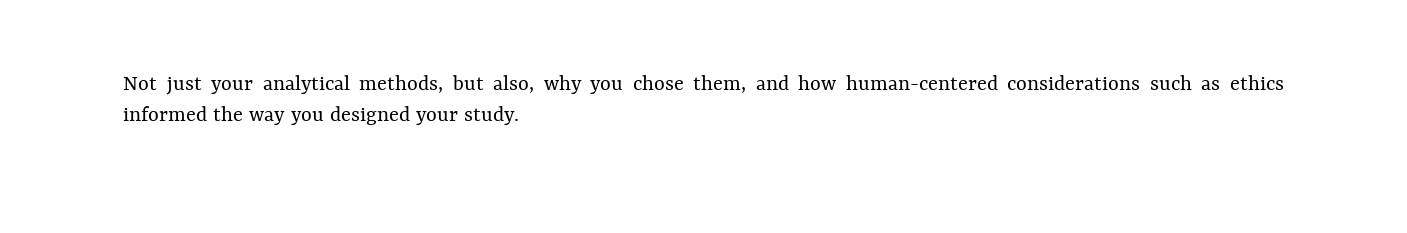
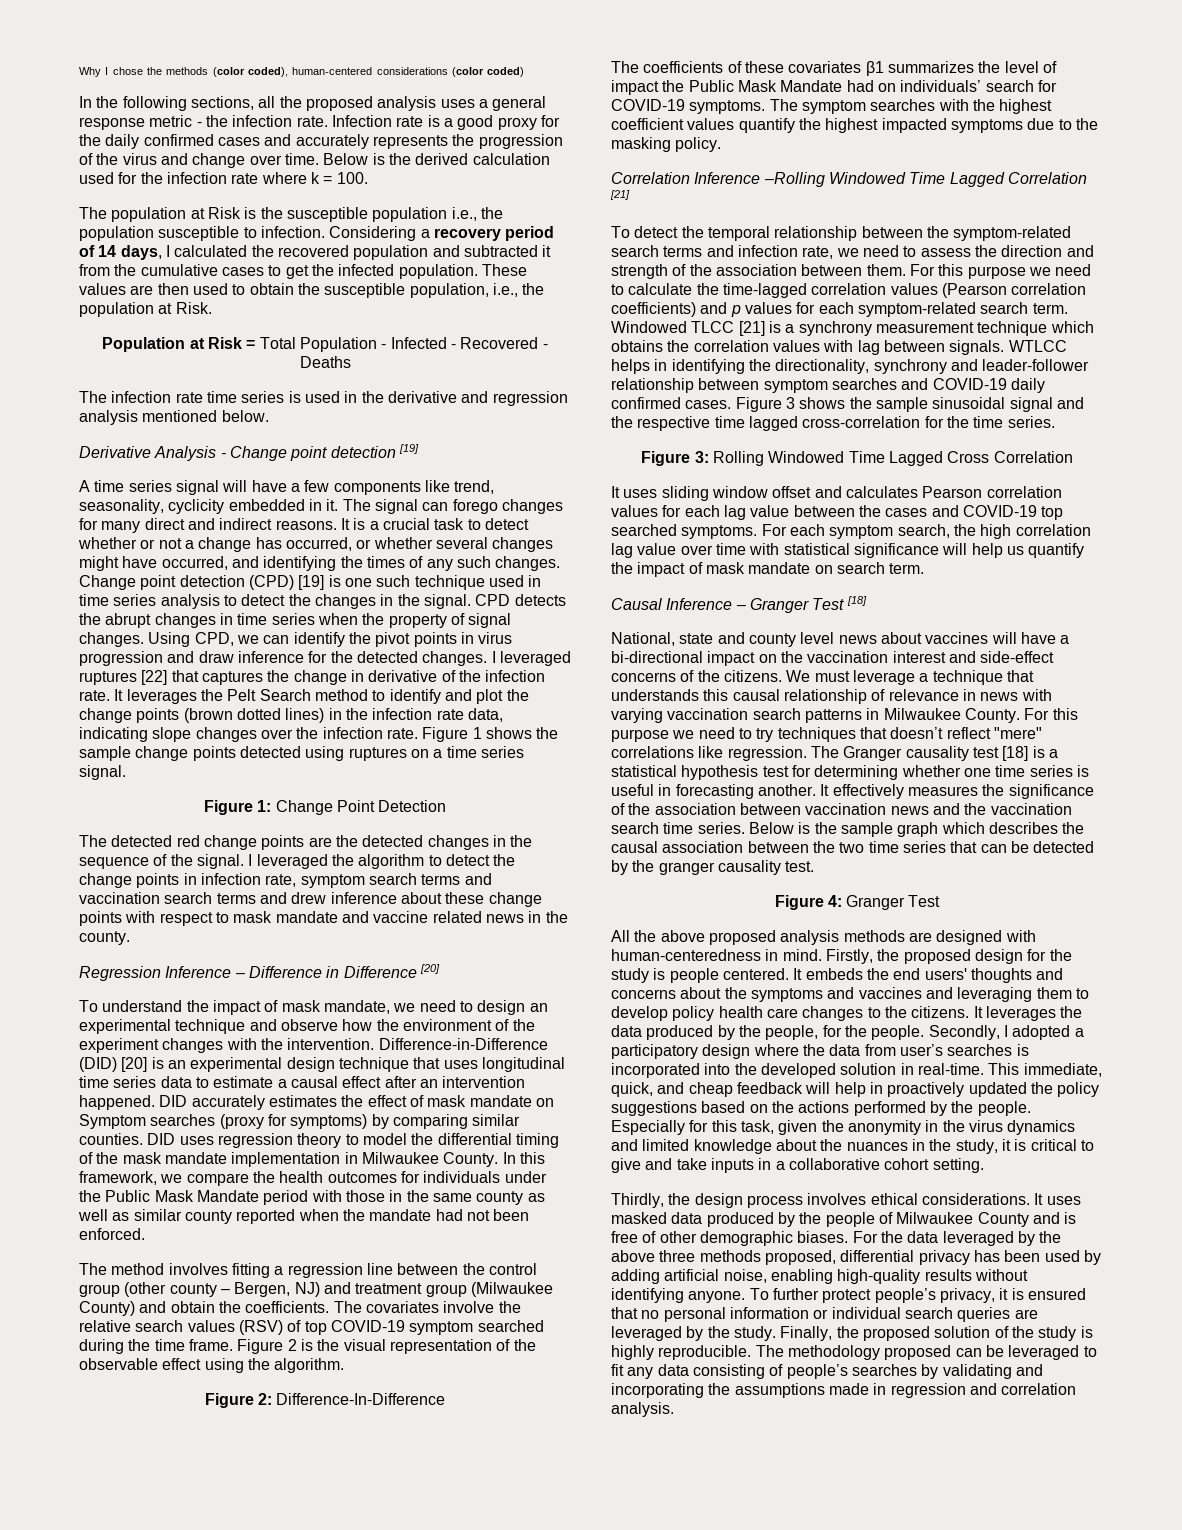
[123,75,1284,95] [123,106,520,125] Not just your analytical methods, but also, why you chose them, and how human-centered considerations such as ethics informed the way you designed your study. -> [79,67,525,77] [79,96,547,111] [79,115,560,130] [79,134,563,149] [79,153,550,168] [79,172,368,184] [79,207,503,222] [79,226,555,241] [79,245,552,260] [79,264,527,279] [79,283,545,298] [79,302,212,317] [102,337,548,352] [299,356,351,368] [79,391,568,406] [79,410,269,425] [79,444,419,461] [79,480,495,495] [79,499,563,514] [79,518,529,533] [78,537,554,552] [79,556,561,571] [79,575,542,590] [79,594,566,609] [79,613,512,628] [79,632,513,647] [79,651,571,666] [79,670,546,685] [79,689,529,704] [79,708,503,723] [79,727,559,742] [79,746,524,761] [79,765,126,780] [203,800,447,815] [79,835,533,850] [79,854,516,869] [79,873,492,888] [79,892,542,907] [79,911,568,926] [79,931,130,945] [79,964,440,981] [79,1000,548,1015] [79,1019,535,1034] [79,1038,548,1053] [79,1057,565,1072] [79,1076,526,1088] [79,1095,554,1110] [79,1114,521,1129] [79,1133,559,1148] [79,1152,545,1167] [79,1171,547,1186] [79,1190,545,1205] [78,1209,530,1224] [79,1228,145,1240] [79,1263,537,1278] [79,1282,553,1297] [79,1301,521,1316] [79,1320,544,1335] [79,1339,536,1354] [79,1358,345,1373] [204,1393,446,1408] [611,61,1057,76] [611,80,1057,95] [611,99,1053,114] [611,118,1098,133] [611,137,722,152] [611,172,1087,187] [610,190,630,200] [611,226,1072,241] [611,245,1094,259] [611,264,1092,279] [611,283,1087,298] [611,302,1068,317] [611,321,1094,336] [611,340,1067,355] [611,359,1090,374] [611,378,1045,393] [611,397,1084,412] [611,416,1055,431] [641,451,1073,466] [611,486,1062,501] [611,505,1064,520] [611,524,1091,539] [611,543,1085,558] [611,562,925,577] [611,596,867,613] [611,632,1070,647] [611,651,1055,666] [611,670,1034,685] [611,689,1052,704] [611,708,1078,723] [611,727,1042,742] [611,746,1058,761] [611,765,1089,780] [611,784,1094,799] [611,803,1072,815] [611,822,1085,837] [611,841,1095,853] [611,860,815,875] [774,895,941,910] [611,930,1036,945] [611,949,1072,964] [611,968,1064,983] [611,987,1089,1002] [611,1006,1083,1021] [611,1025,1084,1040] [611,1044,1029,1059] [611,1063,1102,1078] [611,1082,1100,1097] [611,1101,1031,1116] [611,1120,1076,1135] [611,1139,1094,1154] [611,1158,984,1173] [611,1193,1081,1208] [611,1212,1077,1227] [611,1231,1062,1246] [611,1250,1101,1265] [611,1269,1028,1284] [611,1288,1086,1303] [611,1307,1038,1322] [611,1326,1093,1341] [611,1345,1097,1360] [611,1364,1043,1379] [611,1383,1077,1398] [611,1402,674,1417] Why I chose the methods (color coded), human-centered considerations (color coded) // In the following sections, all the proposed analysis uses a general response metric - the infection rate. Infection rate is a good proxy for the daily confirmed cases and accurately represents the progression of the virus and change over time. Below is the derived calculation used for the infection rate where k = 100. // The population at Risk is the susceptible population i.e., the population susceptible to infection. Considering a recovery period of 14 days, I calculated the recovered population and subtracted it from the cumulative cases to get the infected population. These values are then used to obtain the susceptible population, i.e., the population at Risk. // Population at Risk = Total Population - Infected - Recovered - Deaths // The infection rate time series is used in the derivative and regression analysis mentioned below. // Derivative Analysis - Change point detection [19] // A time series signal will have a few components like trend, seasonality, cyclicity embedded in it. The signal can forego changes for many direct and indirect reasons. It is a crucial task to detect whether or not a change has occurred, or whether several changes might have occurred, and identifying the times of any such changes. Change point detection (CPD) [19] is one such technique used in time series analysis to detect the changes in the signal. CPD detects the abrupt changes in time series when the property of signal changes. Using CPD, we can identify the pivot points in virus progression and draw inference for the detected changes. I leveraged ruptures [22] that captures the change in derivative of the infection rate. It leverages the Pelt Search method to identify and plot the change points (brown dotted lines) in the infection rate data, indicating slope changes over the infection rate. Figure 1 shows the sample change points detected using ruptures on a time series signal. // Figure 1: Change Point Detection // The detected red change points are the detected changes in the sequence of the signal. I leveraged the algorithm to detect the change points in infection rate, symptom search terms and vaccination search terms and drew inference about these change points with respect to mask mandate and vaccine related news in the county. // Regression Inference – Difference in Difference [20] // To understand the impact of mask mandate, we need to design an experimental technique and observe how the environment of the experiment changes with the intervention. Difference-in-Difference (DID) [20] is an experimental design technique that uses longitudinal time series data to estimate a causal effect after an intervention happened. DID accurately estimates the effect of mask mandate on Symptom searches (proxy for symptoms) by comparing similar counties. DID uses regression theory to model the differential timing of the mask mandate implementation in Milwaukee County. In this framework, we compare the health outcomes for individuals under the Public Mask Mandate period with those in the same county as well as similar county reported when the mandate had not been enforced. // The method involves fitting a regression line between the control group (other county – Bergen, NJ) and treatment group (Milwaukee County) and obtain the coefficients. The covariates involve the relative search values (RSV) of top COVID-19 symptom searched during the time frame. Figure 2 is the visual representation of the observable effect using the algorithm. // Figure 2: Difference-In-Difference // The coefficients of these covariates β1 summarizes the level of impact the Public Mask Mandate had on individuals’ search for COVID-19 symptoms. The symptom searches with the highest coefficient values quantify the highest impacted symptoms due to the masking policy. // Correlation Inference –Rolling Windowed Time Lagged Correlation [21] // To detect the temporal relationship between the symptom-related search terms and infection rate, we need to assess the direction and strength of the association between them. For this purpose we need to calculate the time-lagged correlation values (Pearson correlation coefficients) and p values for each symptom-related search term. Windowed TLCC [21] is a synchrony measurement technique which obtains the correlation values with lag between signals. WTLCC helps in identifying the directionality, synchrony and leader-follower relationship between symptom searches and COVID-19 daily confirmed cases. Figure 3 shows the sample sinusoidal signal and the respective time lagged cross-correlation for the time series. // Figure 3: Rolling Windowed Time Lagged Cross Correlation // It uses sliding window offset and calculates Pearson correlation values for each lag value between the cases and COVID-19 top searched symptoms. For each symptom search, the high correlation lag value over time with statistical significance will help us quantify the impact of mask mandate on search term. // Causal Inference – Granger Test [18] // National, state and county level news about vaccines will have a bi-directional impact on the vaccination interest and side-effect concerns of the citizens. We must leverage a technique that understands this causal relationship of relevance in news with varying vaccination search patterns in Milwaukee County. For this purpose we need to try techniques that doesn’t reflect "mere" correlations like regression. The Granger causality test [18] is a statistical hypothesis test for determining whether one time series is useful in forecasting another. It effectively measures the significance of the association between vaccination news and the vaccination search time series. Below is the sample graph which describes the causal association between the two time series that can be detected by the granger causality test. // Figure 4: Granger Test // All the above proposed analysis methods are designed with human-centeredness in mind. Firstly, the proposed design for the study is people centered. It embeds the end users' thoughts and concerns about the symptoms and vaccines and leveraging them to develop policy health care changes to the citizens. It leverages the data produced by the people, for the people. Secondly, I adopted a participatory design where the data from user’s searches is incorporated into the developed solution in real-time. This immediate, quick, and cheap feedback will help in proactively updated the policy suggestions based on the actions performed by the people. Especially for this task, given the anonymity in the virus dynamics and limited knowledge about the nuances in the study, it is critical to give and take inputs in a collaborative cohort setting. // Thirdly, the design process involves ethical considerations. It uses masked data produced by the people of Milwaukee County and is free of other demographic biases. For the data leveraged by the above three methods proposed, differential privacy has been used by adding artificial noise, enabling high-quality results without identifying anyone. To further protect people’s privacy, it is ensured that no personal information or individual search queries are leveraged by the study. Finally, the proposed solution of the study is highly reproducible. The methodology proposed can be leveraged to fit any data consisting of people’s searches by validating and incorporating the assumptions made in regression and correlation analysis.

